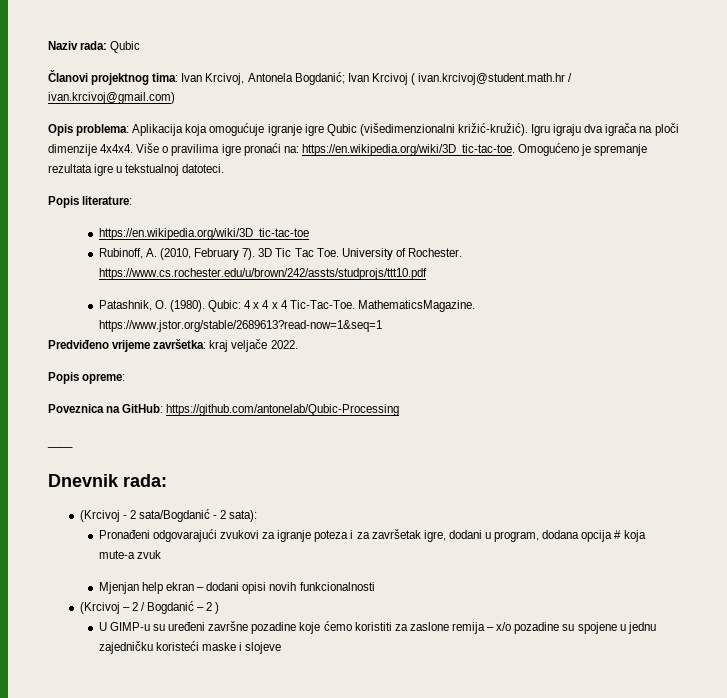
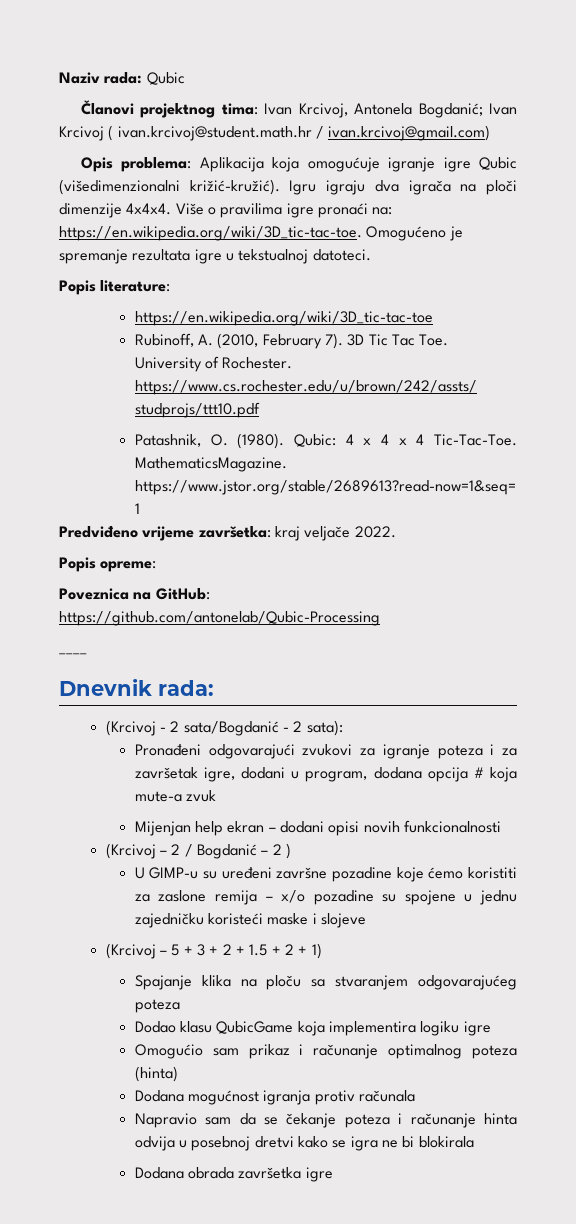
[98,582,139,594] Mjenjan -> [134,821,191,836] Mijenjan
(282, 648) none -> [105,943,322,959] [134,975,517,990] [134,999,180,1013] [134,1021,491,1036] [134,1044,517,1059] [134,1066,178,1082] [134,1090,416,1105] [134,1113,517,1128] [134,1136,474,1151] [134,1167,333,1182] // (Krcivoj – 5 + 3 + 2 + 1.5 + 2 + 1) // Spajanje klika na ploču sa stvaranjem odgovarajućeg poteza // Dodao klasu QubicGame koja implementira logiku igre // Omogućio sam prikaz i računanje optimalnog poteza (hinta) // Dodana mogućnost igranja protiv računala // Napravio sam da se čekanje poteza i računanje hinta odvija u posebnoj dretvi kako se igra ne bi blokirala // Dodana obrada završetka igre

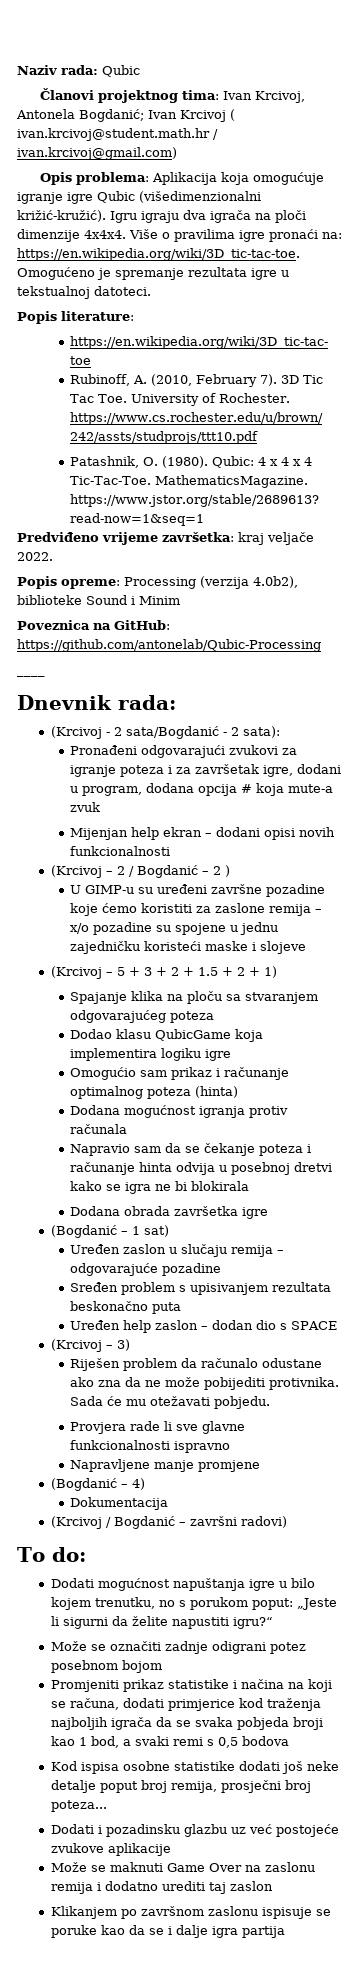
(157, 566) none -> [124,576,298,589] [17,595,180,605] Processing (verzija 4.0b2), biblioteke Sound i Minim
(333, 1174) none -> [50,1225,169,1238] [70,1244,285,1257] [70,1263,222,1276] [70,1282,332,1295] [70,1301,182,1314] [70,1320,338,1333] [50,1339,130,1352] [70,1358,323,1371] [70,1377,340,1390] [70,1396,271,1409] [70,1421,246,1434] [70,1440,231,1453] [70,1459,261,1472] [50,1478,145,1491] [70,1497,169,1510] [50,1516,287,1529] [17,1547,86,1562] [50,1578,315,1591] [50,1597,337,1610] [50,1616,273,1629] [50,1641,306,1654] [50,1660,162,1673] [50,1679,332,1692] [50,1698,321,1711] [50,1717,323,1730] [50,1736,289,1748] [50,1761,339,1774] [50,1780,311,1793] [50,1800,107,1812] [50,1824,339,1837] [50,1843,171,1856] [50,1862,315,1872] [50,1881,273,1894] [50,1906,331,1919] [50,1925,285,1938] // (Bogdanić – 1 sat) // Uređen zaslon u slučaju remija – odgovarajuće pozadine // Sređen problem s upisivanjem rezultata beskonačno puta // Uređen help zaslon – dodan dio s SPACE // (Krcivoj – 3) // Riješen problem da računalo odustane ako zna da ne može pobijediti protivnika. Sada će mu otežavati pobjedu. // Provjera rade li sve glavne funkcionalnosti ispravno // Napravljene manje promjene // (Bogdanić – 4) // Dokumentacija // (Krcivoj / Bogdanić – završni radovi) // To do: // Dodati mogućnost napuštanja igre u bilo kojem trenutku, no s porukom poput: „Jeste li sigurni da želite napustiti igru?“ // Može se označiti zadnje odigrani potez posebnom bojom // Promjeniti prikaz statistike i načina na koji se računa, dodati primjerice kod traženja najboljih igrača da se svaka pobjeda broji kao 1 bod, a svaki remi s 0,5 bodova // Kod ispisa osobne statistike dodati još neke detalje poput broj remija, prosječni broj poteza... // Dodati i pozadinsku glazbu uz već postojeće zvukove aplikacije // Može se maknuti Game Over na zaslonu remija i dodatno urediti taj zaslon // Klikanjem po završnom zaslonu ispisuje se poruke kao da se i dalje igra partija

